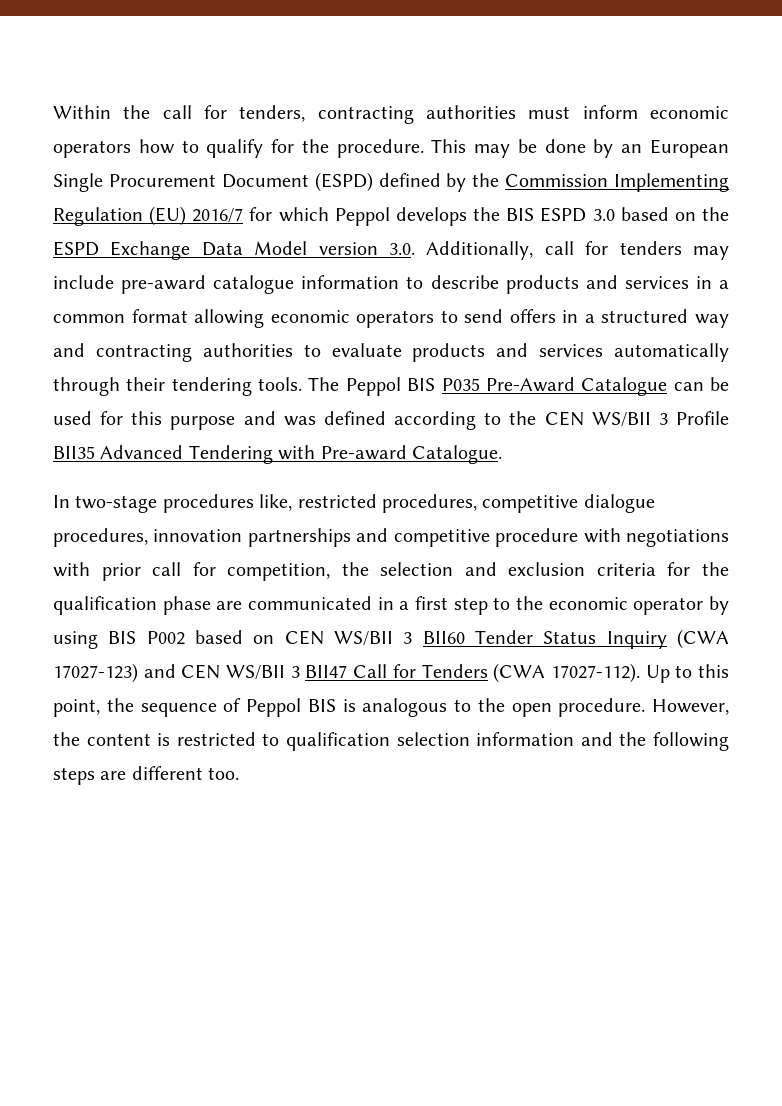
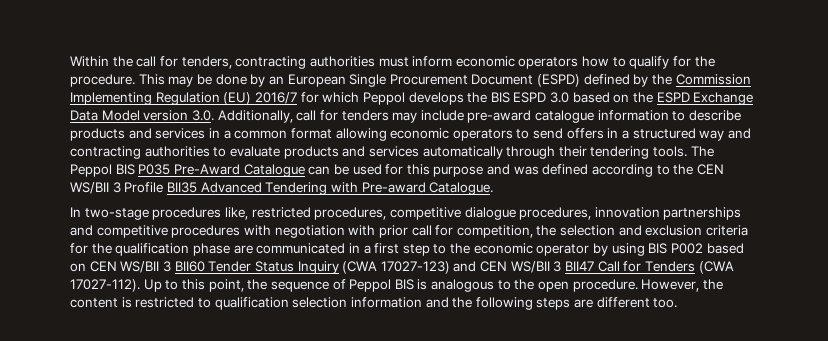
[495,528,729,547] procedure with negotiations -> [171,225,345,238] procedures with negotiation

